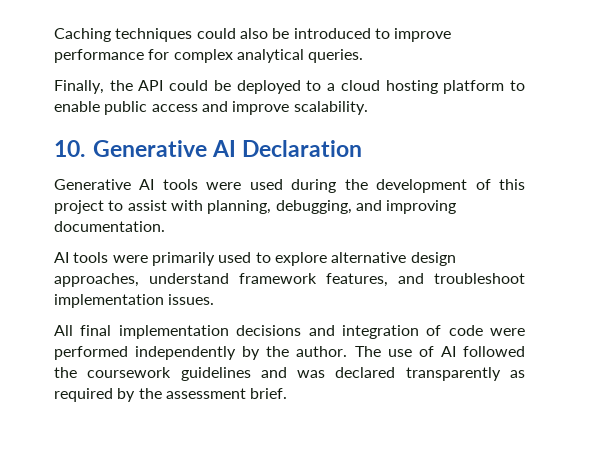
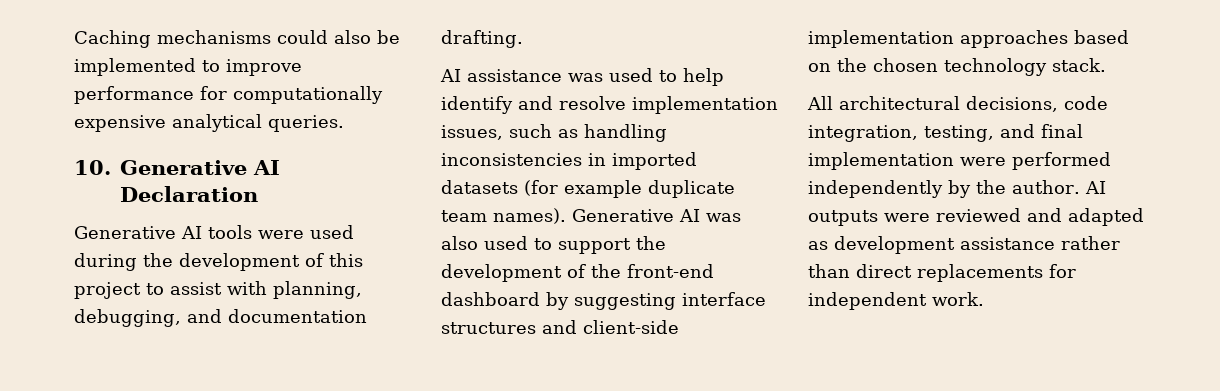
[115,28,193,42] techniques -> [157,30,271,44] mechanisms
[293,28,371,39] introduced -> [74,58,196,76] implemented
[173,49,233,63] complex -> [233,86,383,104] [74,115,166,132] computationally expensive
[54,80,526,94] [54,101,368,115] // Finally, the API could be deployed to a cloud hosting platform to enable public access and improve scalability. -> (344, 123) none
[386,200,457,214] [54,221,165,232] [54,252,456,266] [54,273,525,287] [54,294,215,308] [54,325,483,339] improving documentation. // AI tools were primarily used to explore alternative design approaches, understand framework features, and troubleshoot implementation issues. // All final implementation decisions and integration of code -> [228,309,367,323] [441,30,523,48] [440,68,724,86] [441,96,778,114] [441,124,667,142] [441,152,697,170] [441,180,735,198] [441,208,741,224] [441,236,666,254] [441,264,714,282] [441,292,766,310] [441,320,679,334] [808,30,1129,48] [808,58,1106,76] [807,96,1108,112] [808,124,1083,142] [808,152,954,170] documentation drafting. // AI assistance was used to help identify and resolve implementation issues, such as handling inconsistencies in imported datasets (for example duplicate team names). Generative AI was also used to support the development of the front-end dashboard by suggesting interface structures and client-side implementation approaches based on the chosen technology stack. // All architectural decisions, code integration, testing, and final implementation
[354,346,525,357] [54,367,525,381] [54,388,288,402] The use of AI followed the coursework guidelines and was declared transparently as required by the assessment brief. -> [1084,181,1106,194] [808,208,1144,226] [808,236,1120,254] [808,264,1076,282] [808,292,984,310] AI outputs were reviewed and adapted as development assistance rather than direct replacements for independent work.

